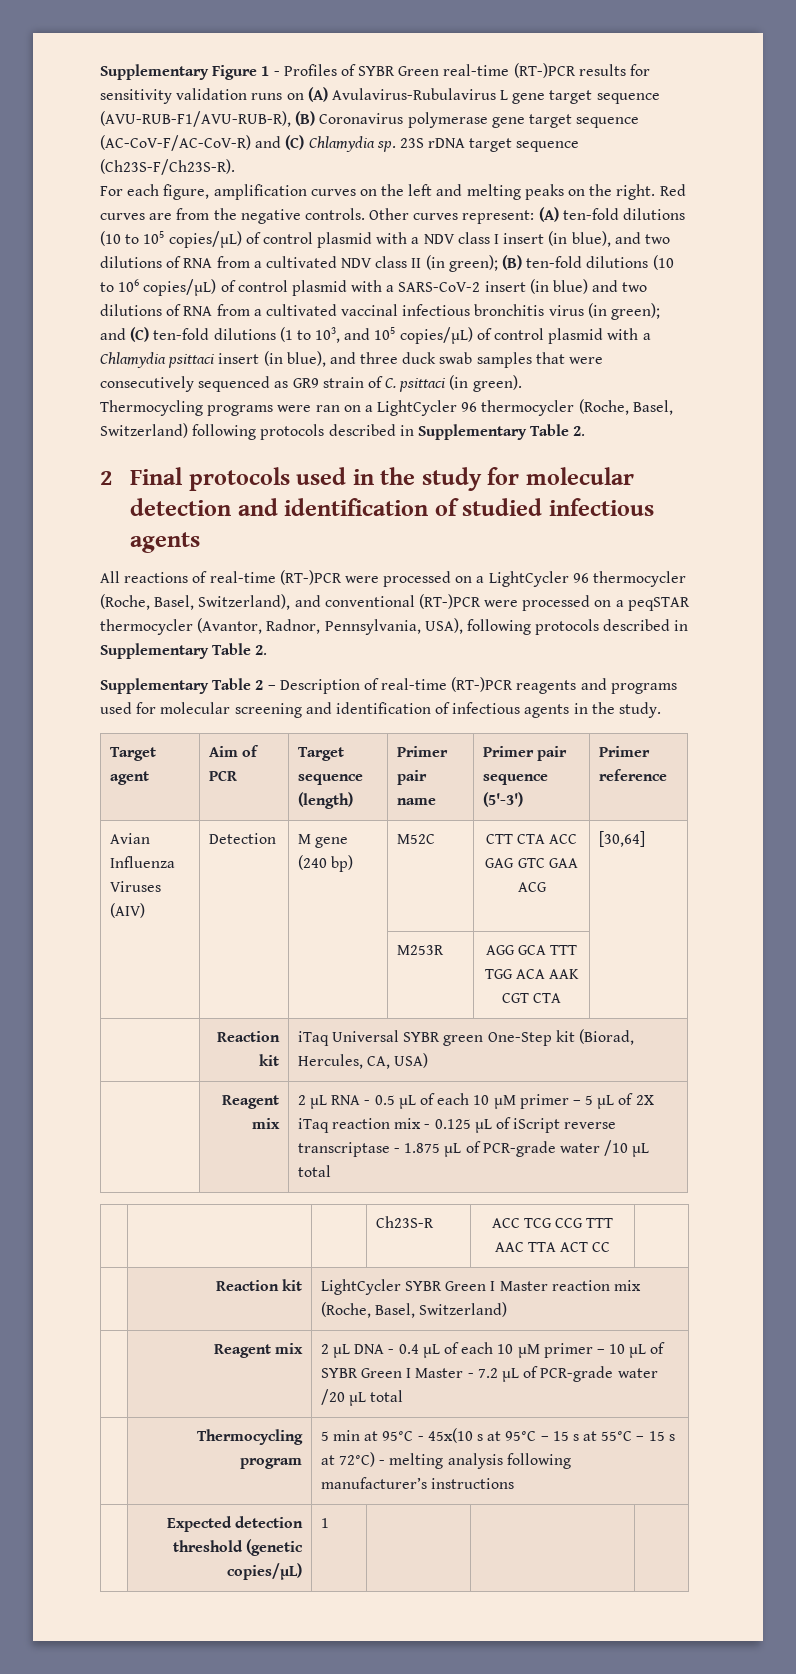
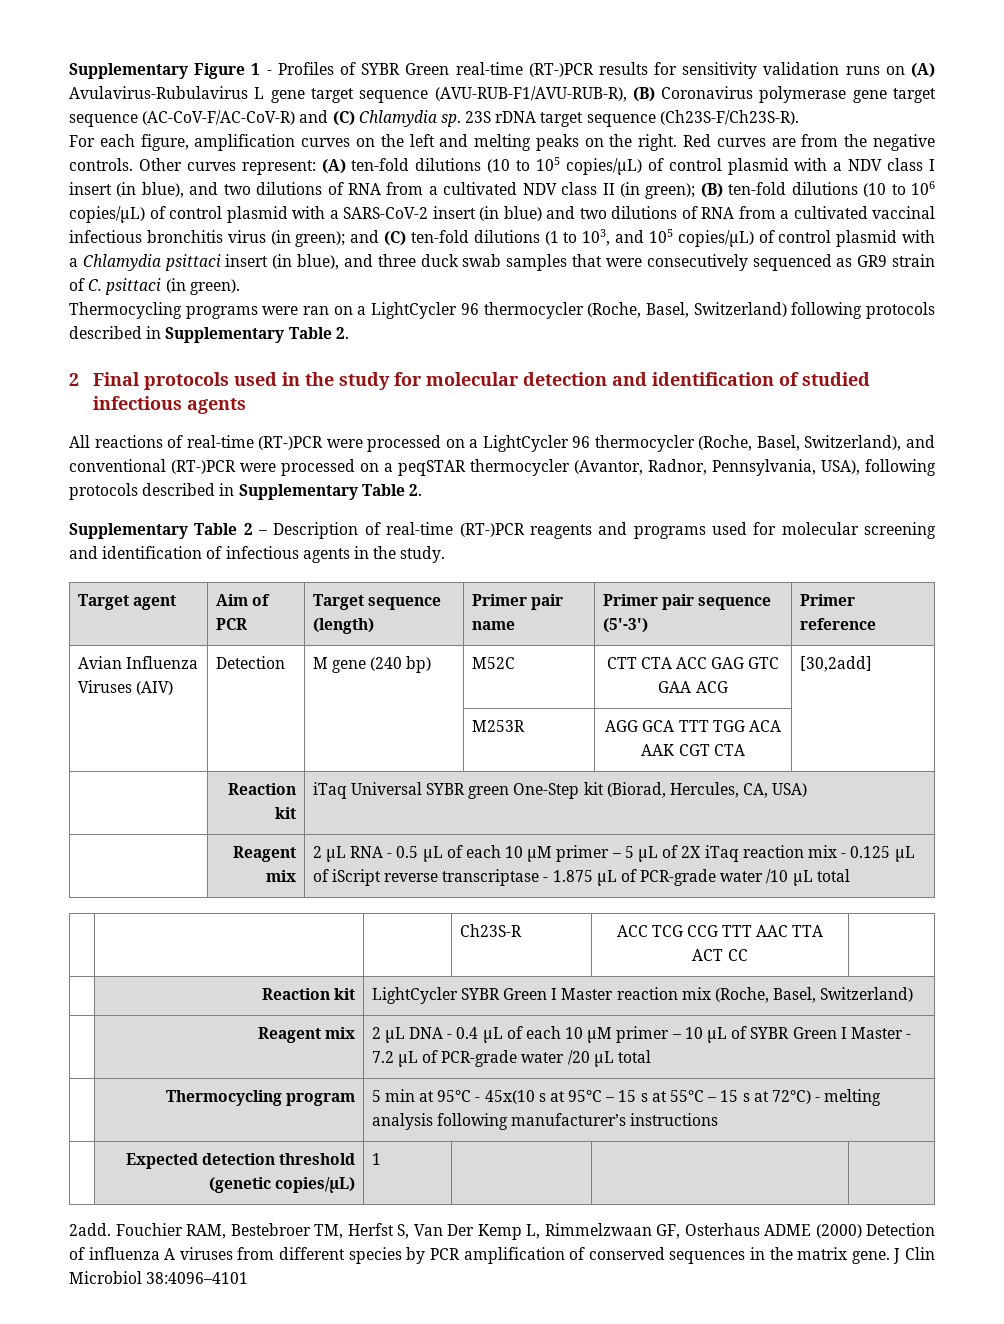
[598,831,645,847] [30,64] -> [799,656,872,672] [30,2add]
(329, 1523) none -> [69,1223,935,1240] [69,1247,935,1264] [69,1271,249,1284] // 2add. Fouchier RAM, Bestebroer TM, Herfst S, Van Der Kemp L, Rimmelzwaan GF, Osterhaus ADME (2000) Detection of influenza A viruses from different species by PCR amplification of conserved sequences in the matrix gene. J Clin Microbiol 38:4096–4101

